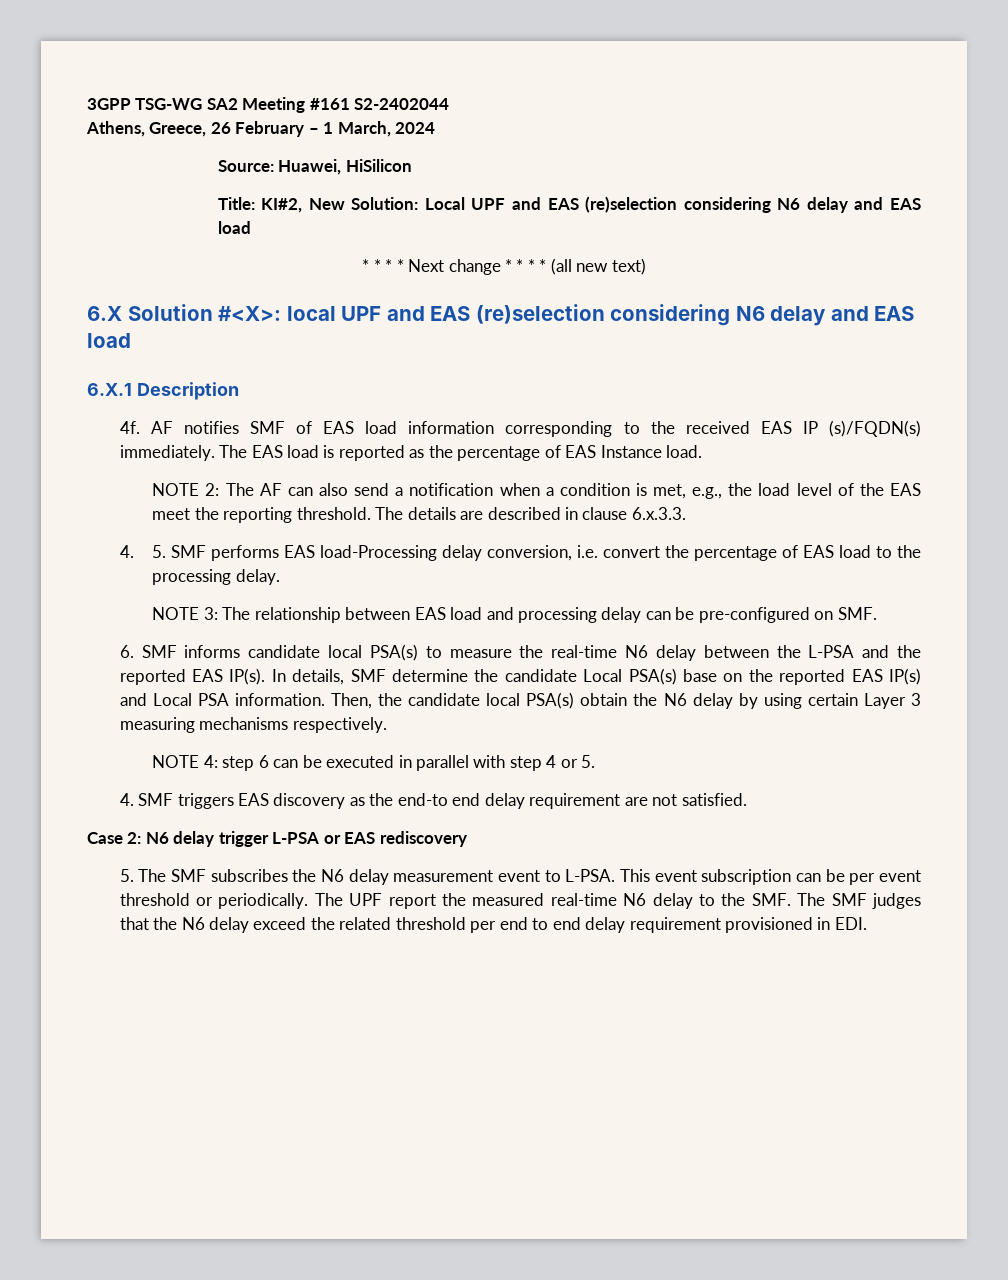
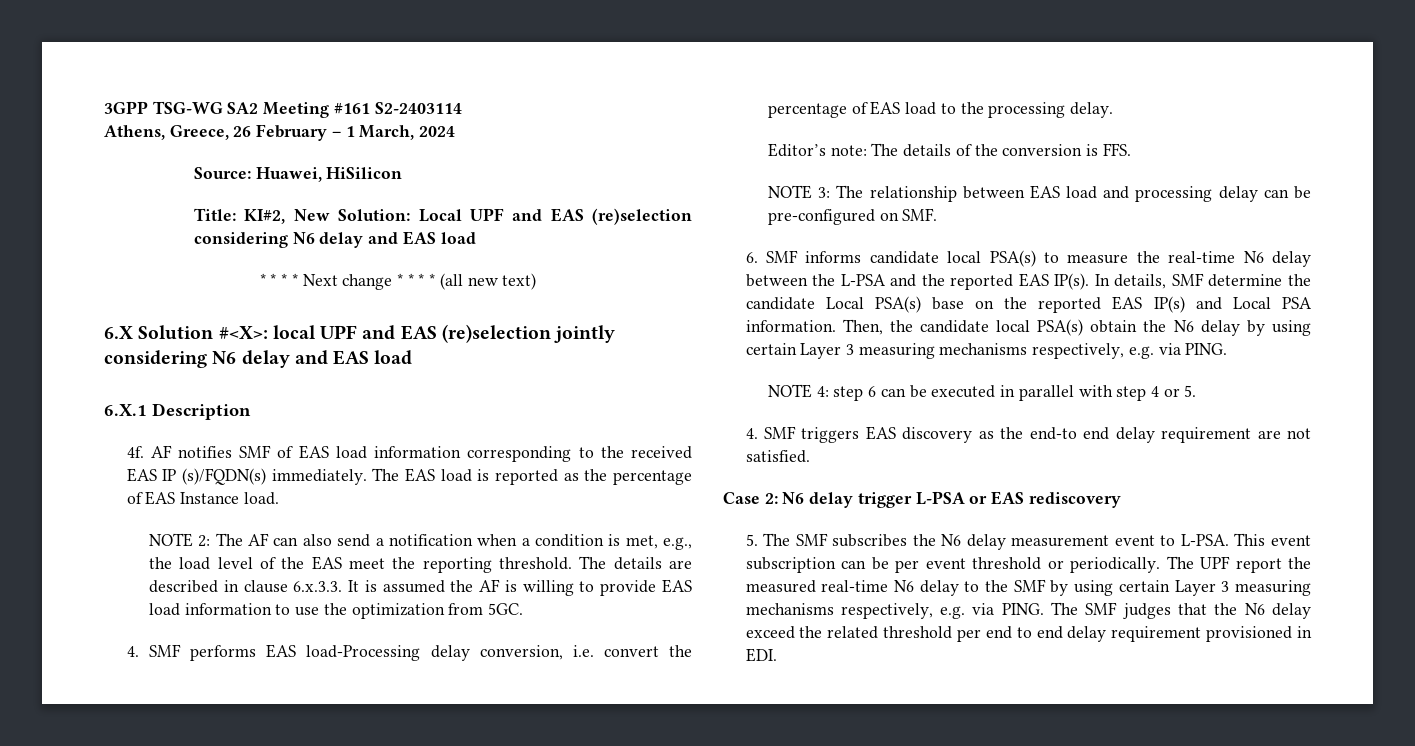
[354,98,450,110] S2-2402044 -> [374,102,462,114] S2-2403114
(605, 314) none -> [554,325,616,343] jointly
[119,545,167,558] // 4. 5. -> [348,579,693,596] [149,603,524,619] [126,646,139,657] It is assumed the AF is willing to provide EAS load information to use the optimization from 5GC. // 4.
(280, 577) none -> [768,143,1131,157] // Editor’s note: The details of the conversion is FFS.
[292,717,387,733] respectively. -> [1032,343,1228,359] respectively, e.g. via PING.
[751,893,791,906] SMF. -> [1013,579,1311,596] [745,603,1044,619] SMF by using certain Layer 3 measuring mechanisms respectively, e.g. via PING.

